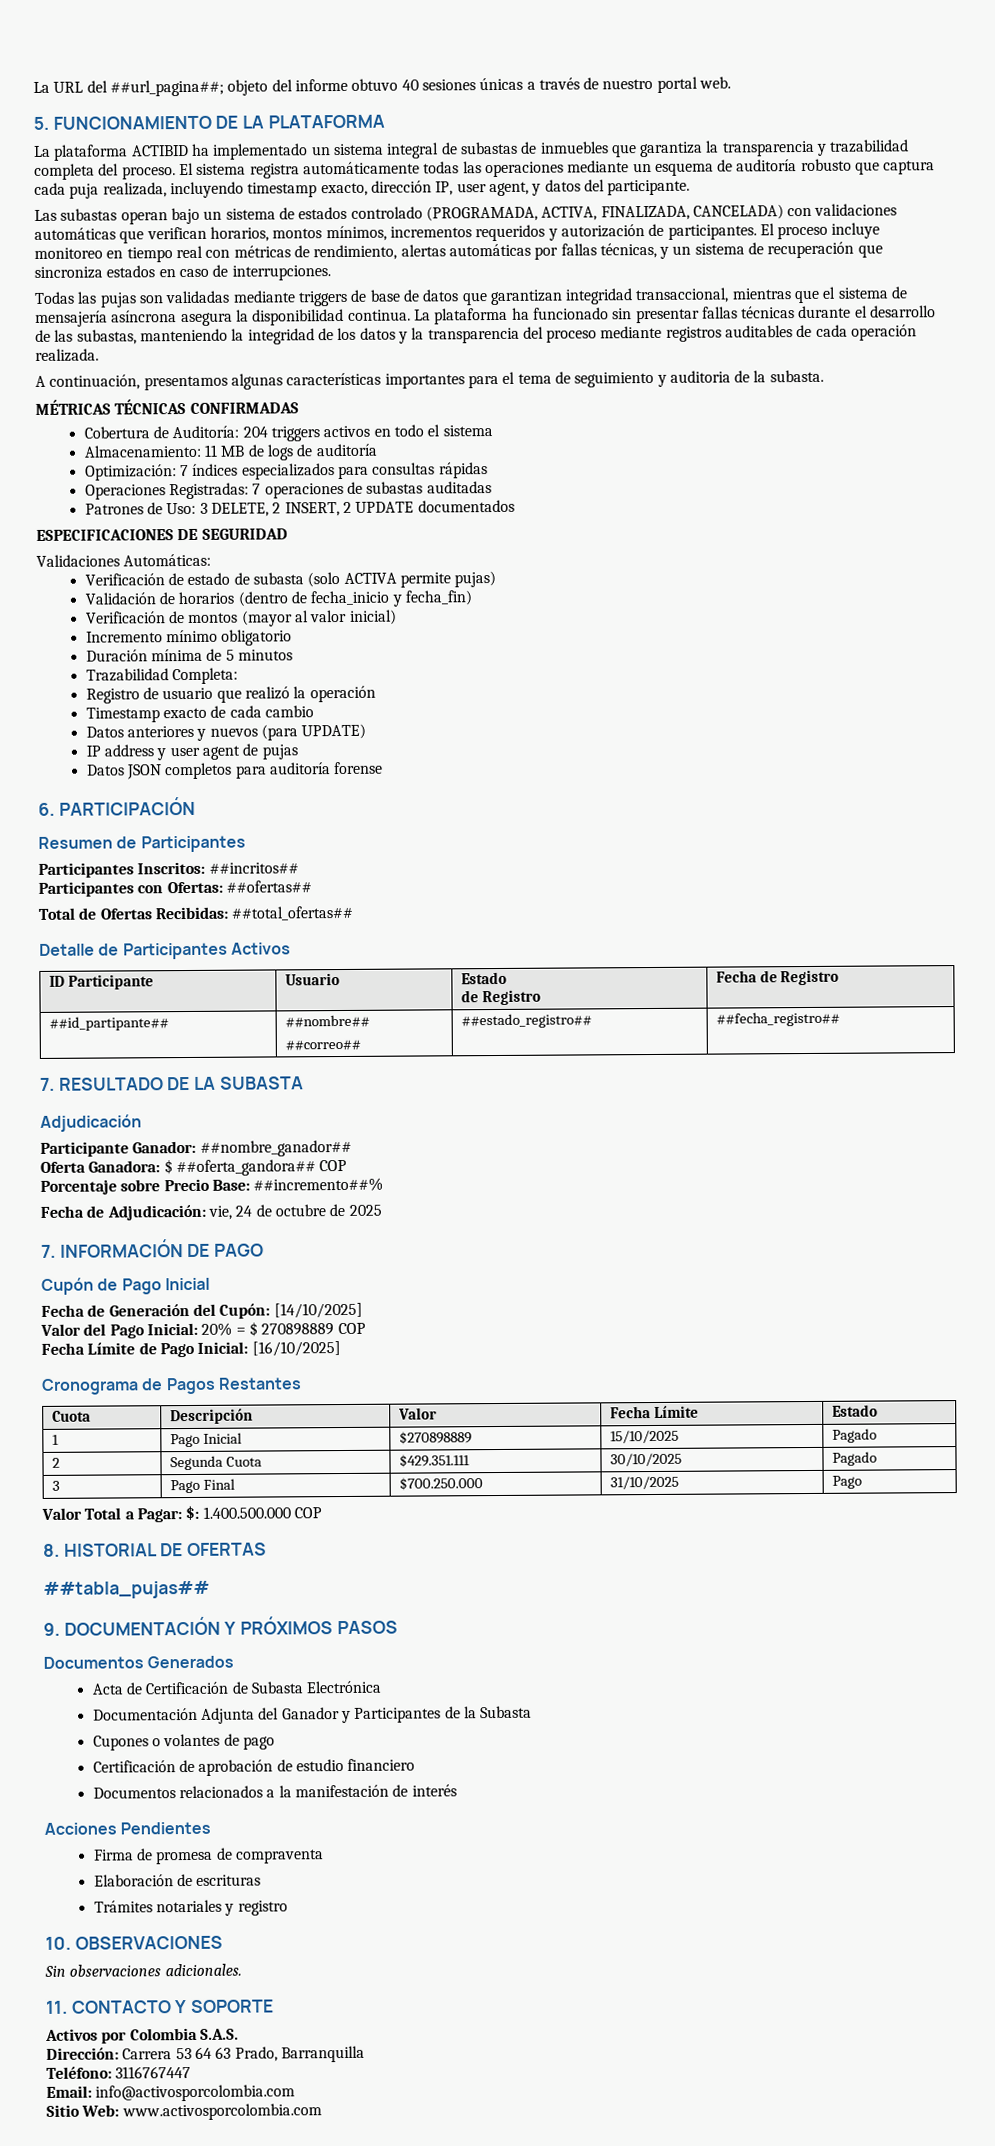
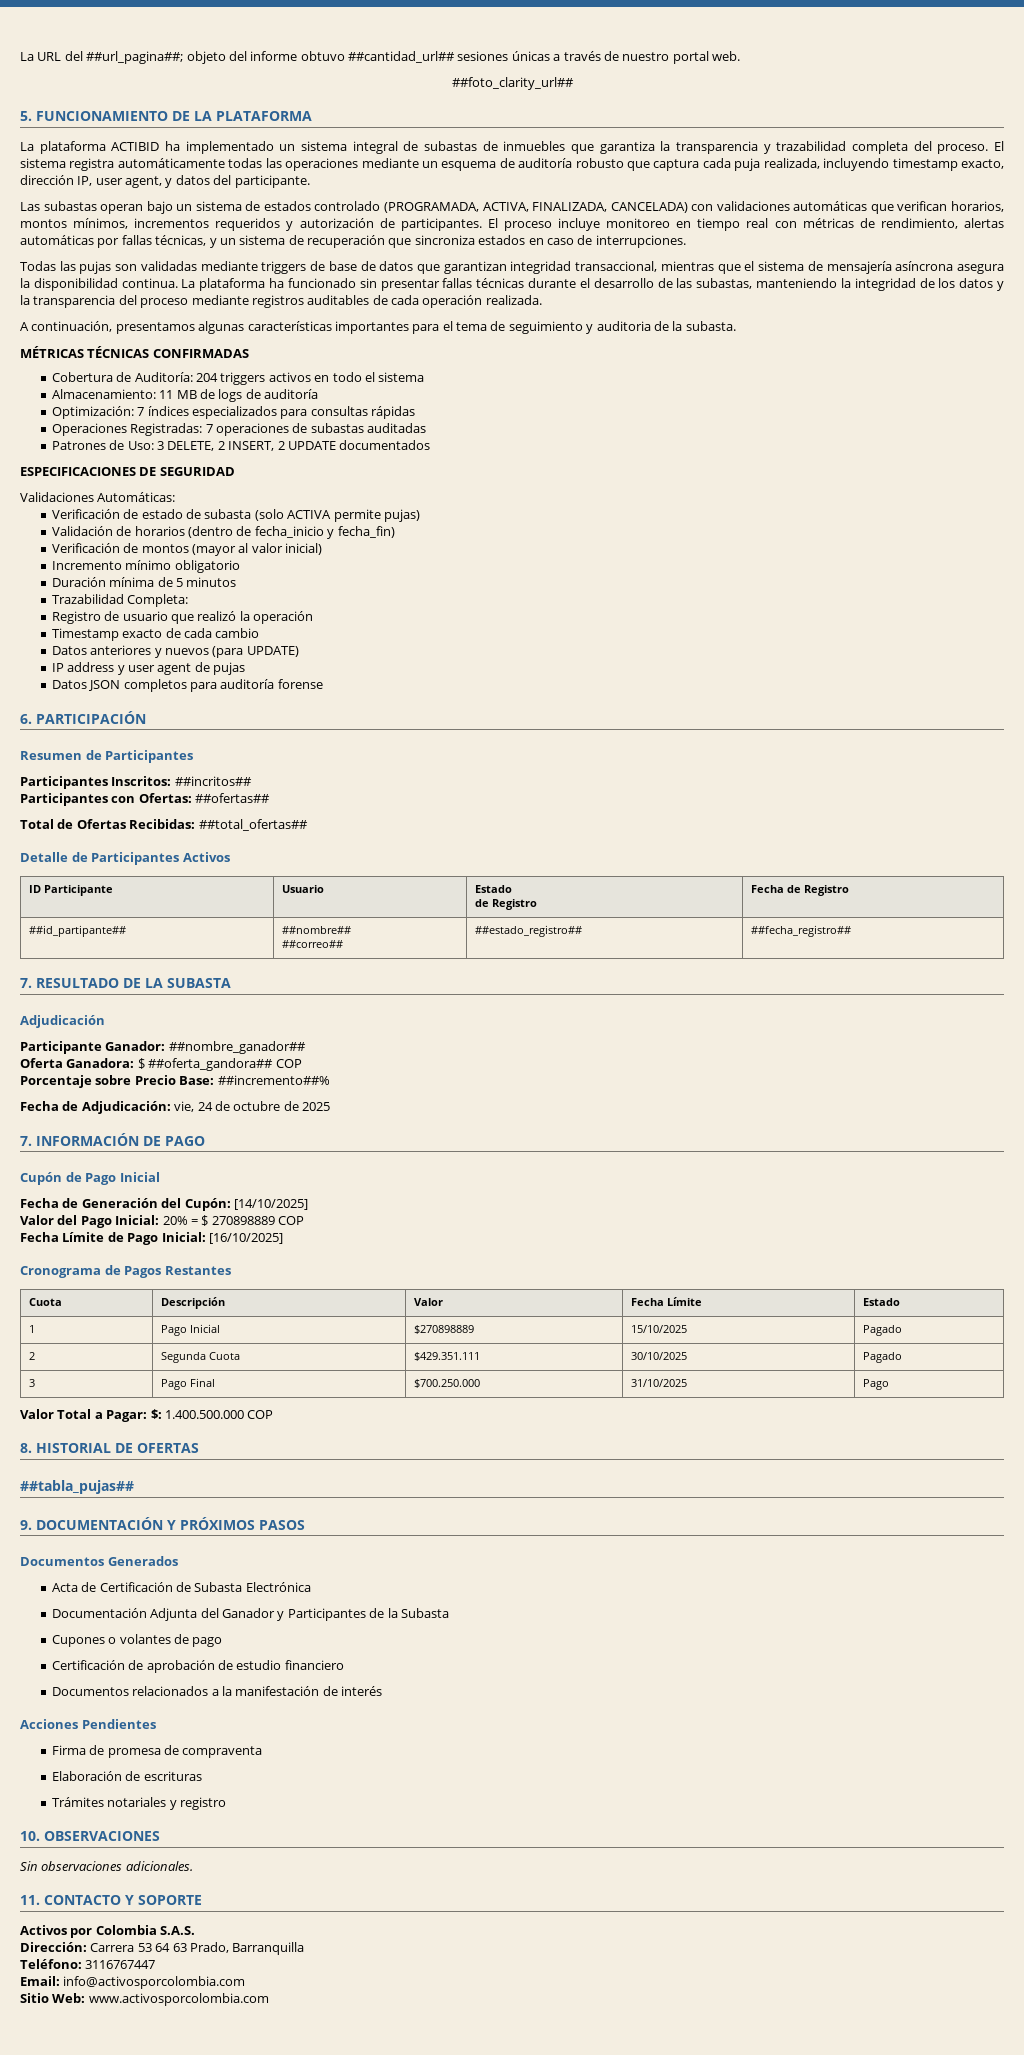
[401,79,419,91] 40 -> [348,51,455,63] ##cantidad_url##
(732, 82) none -> [451,77,574,90] // ##foto_clarity_url##

